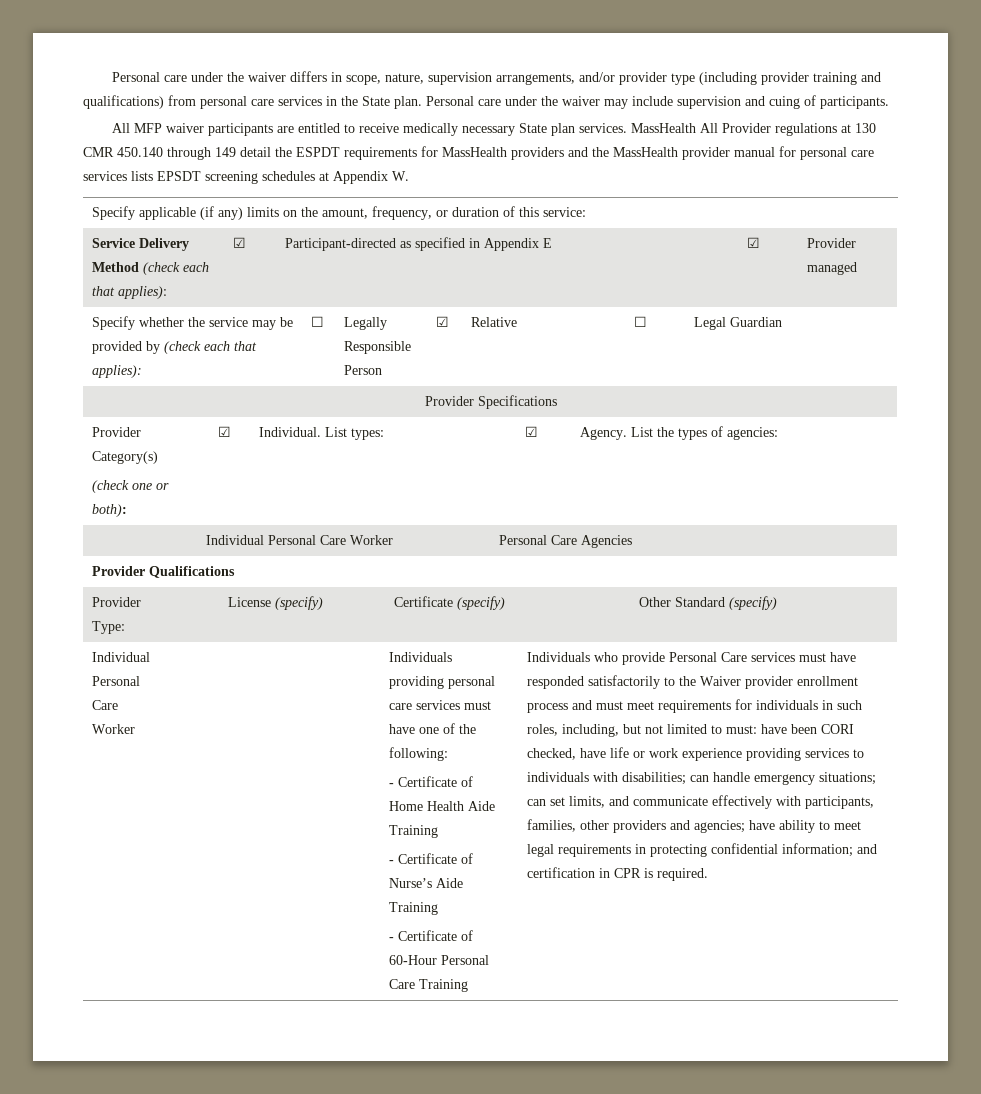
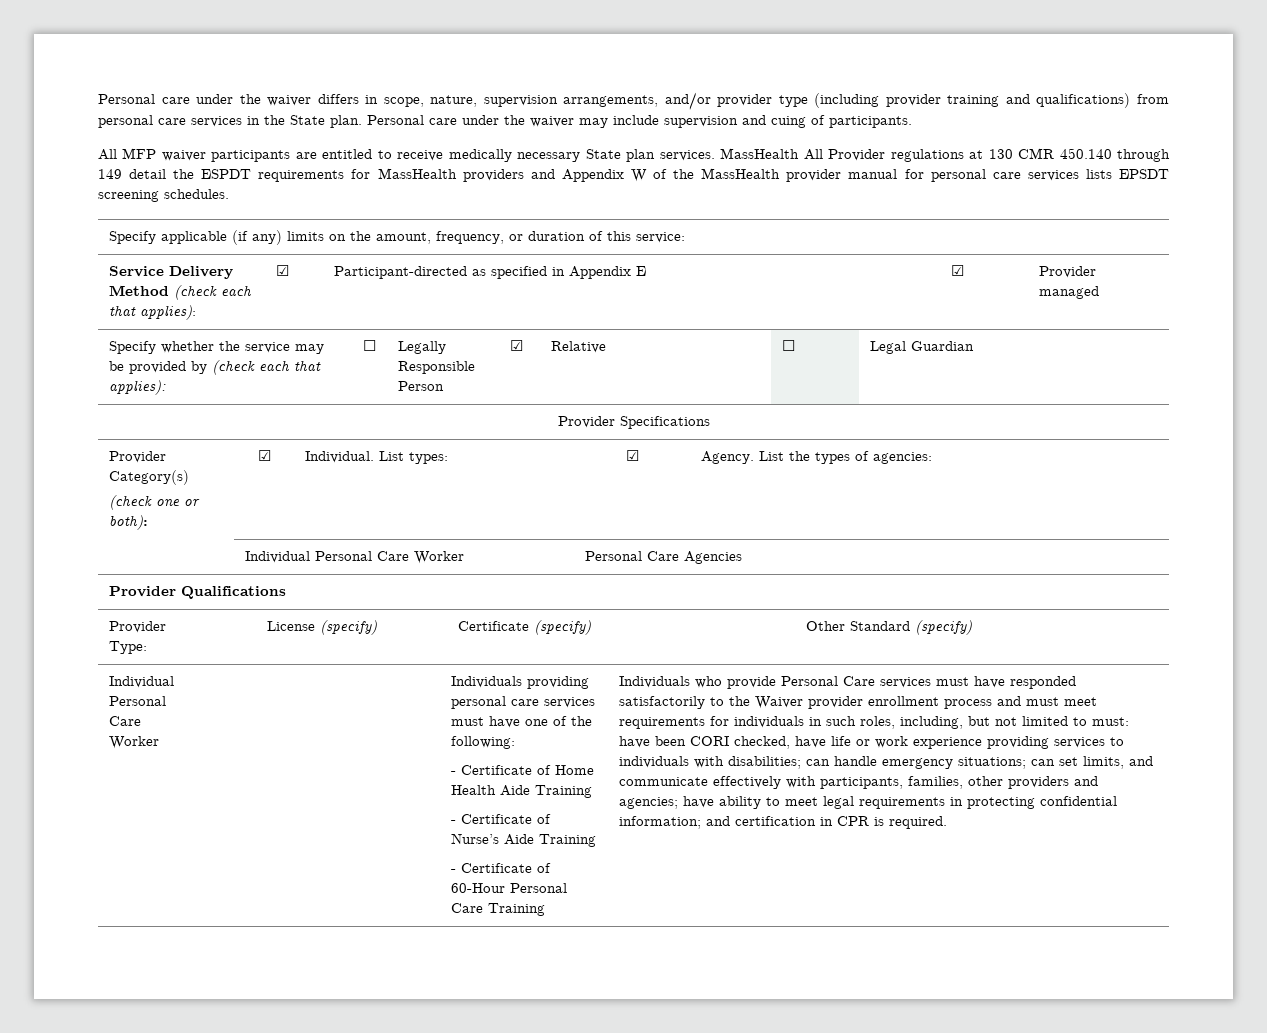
(588, 152) none -> [561,169,668,182] Appendix W of
[262,171,409,184] schedules at Appendix W. -> [164,189,229,199] schedules.

